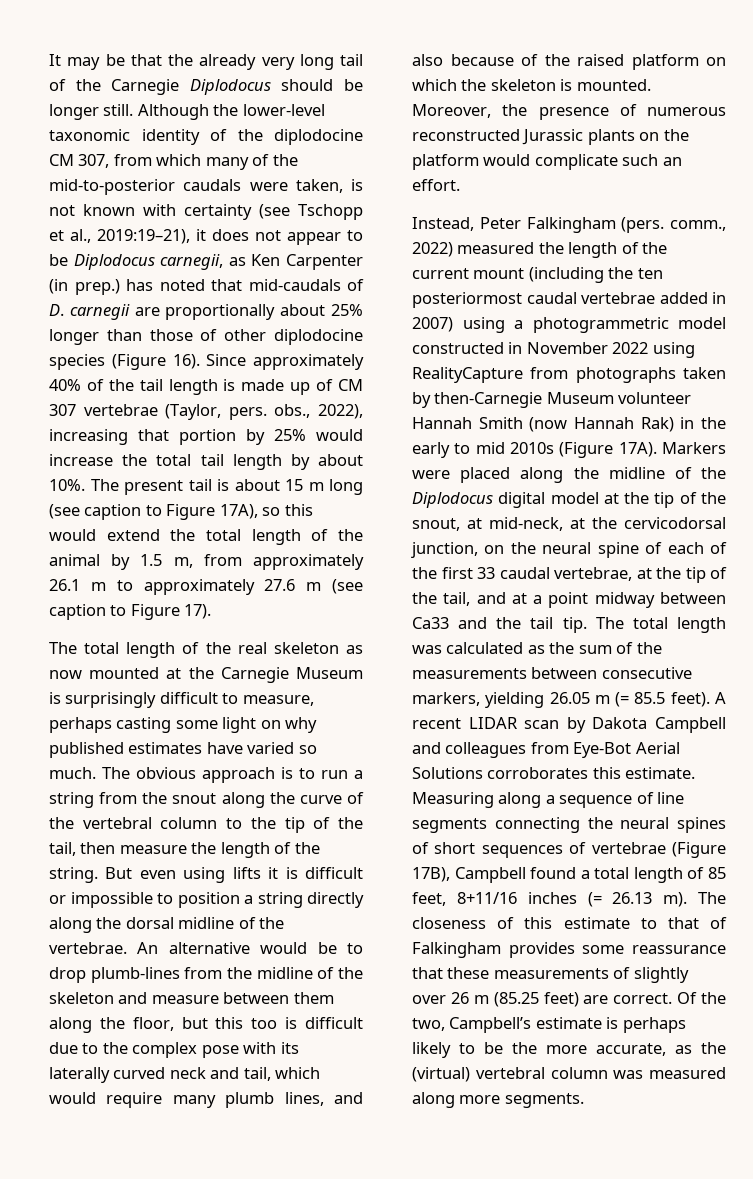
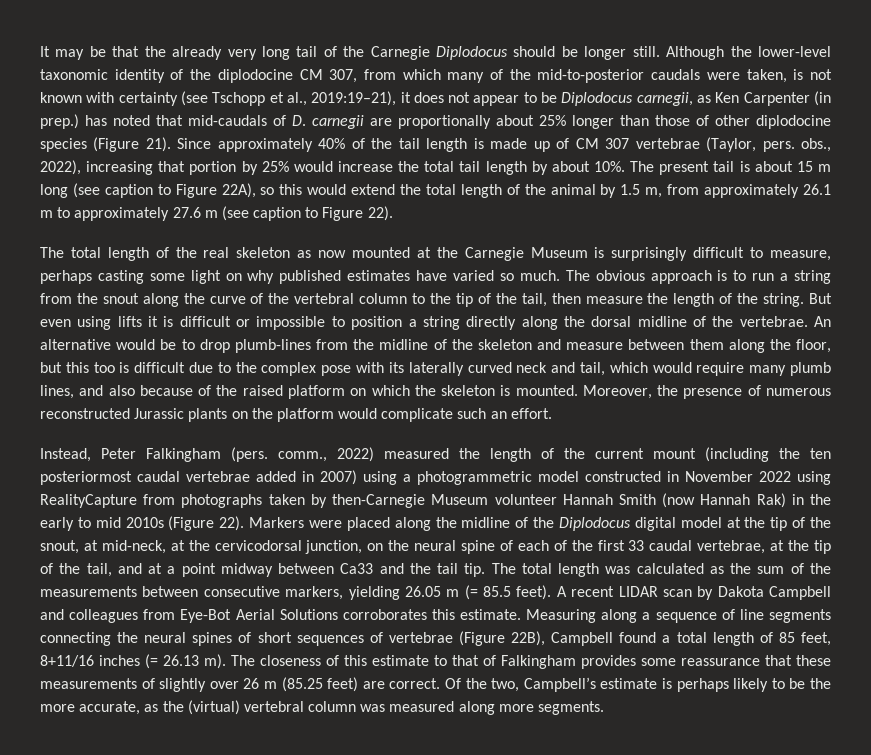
[172,354,200,369] 16). -> [145,137,171,152] 21).
[219,504,258,519] 17A), -> [221,183,256,198] 22A),
[184,604,212,619] 17). -> [367,206,393,221] 22).
[618,442,657,457] 17A). -> [219,516,245,531] 22).
[412,867,450,882] 17B), -> [511,631,546,646] 22B),

